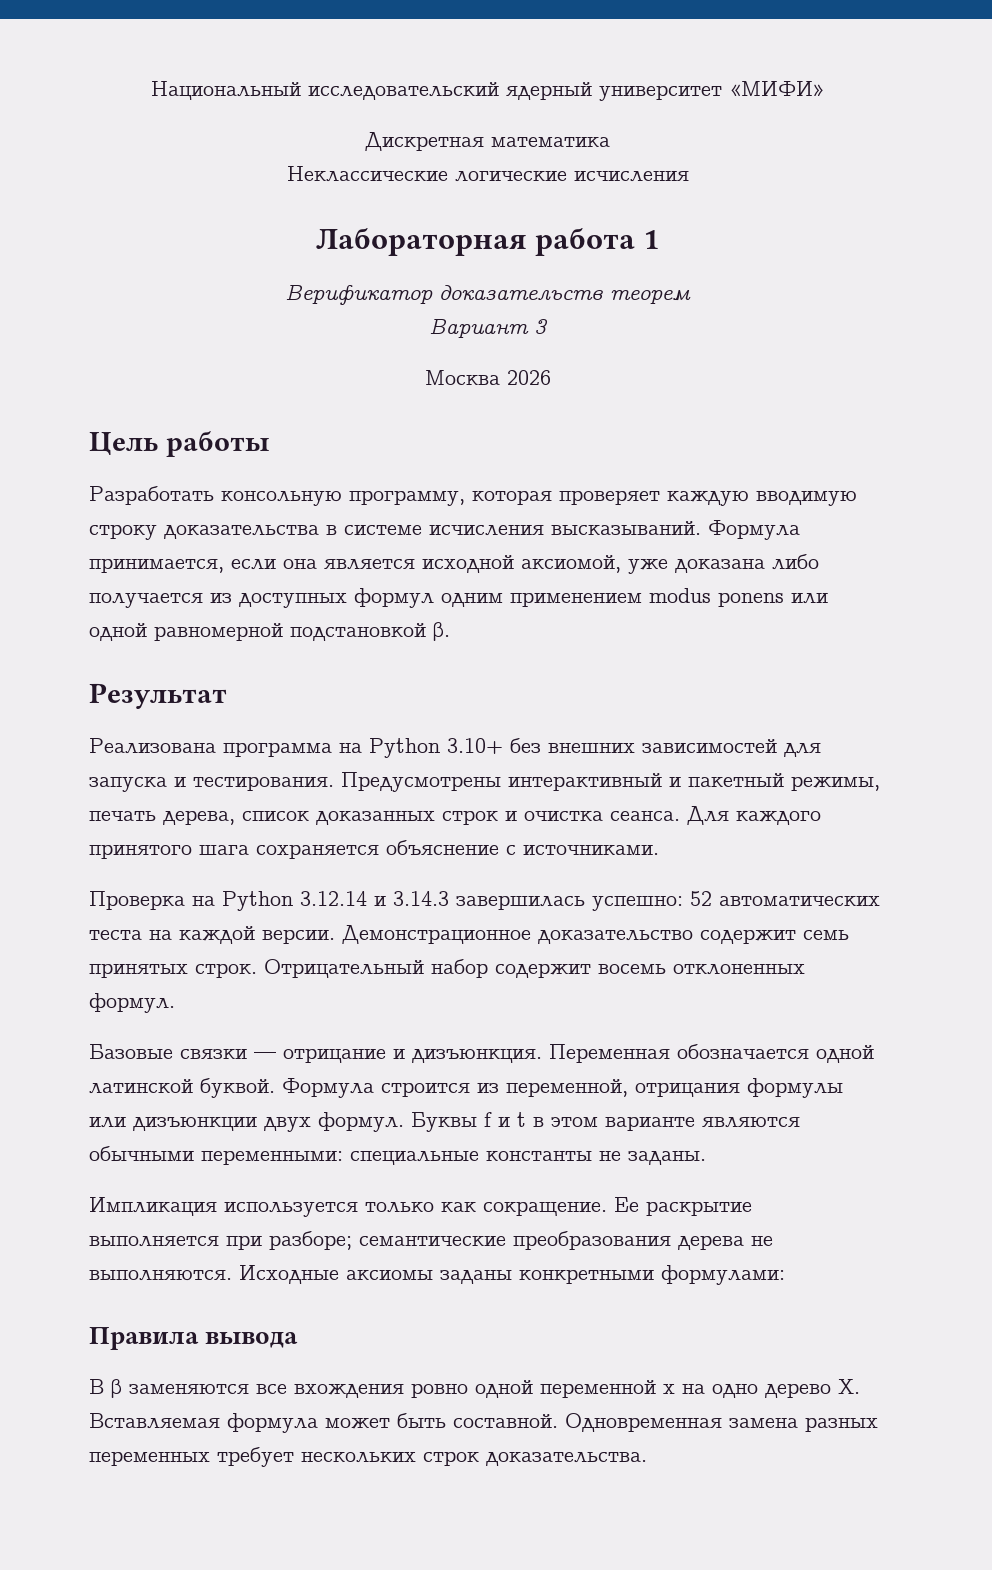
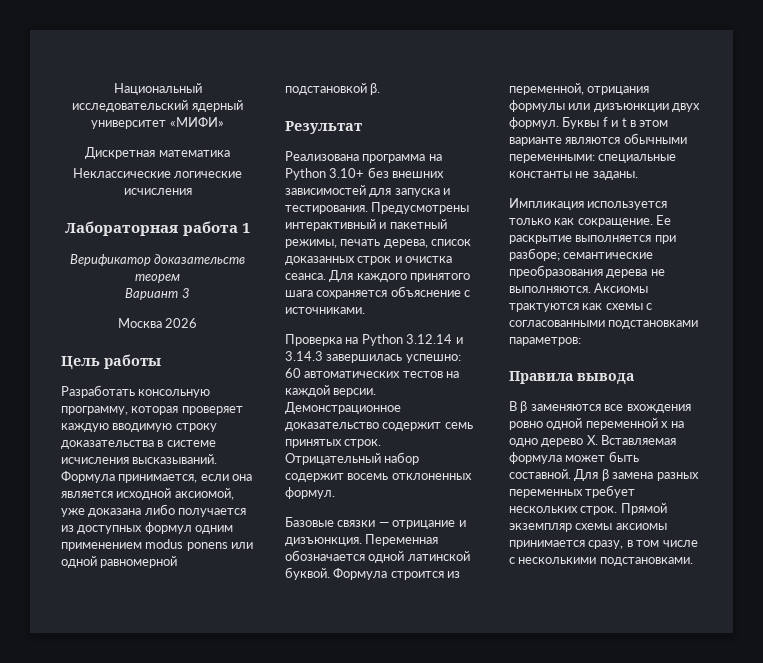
[690,891,880,906] [89,930,142,940] 52 автоматических теста -> [285,368,443,378] 60 автоматических тестов
[239,1265,785,1285] Исходные аксиомы заданы конкретными формулами: -> [594,283,649,293] [509,303,653,312] [509,320,699,329] [509,337,581,346] Аксиомы трактуются как схемы с согласованными подстановками параметров:
[565,1413,722,1432] Одновременная -> [574,469,609,481] Для β
[423,1451,647,1466] строк доказательства. -> [580,503,667,515] [509,523,667,532] [509,540,698,549] [509,557,693,566] строк. Прямой экземпляр схемы аксиомы принимается сразу, в том числе с несколькими подстановками.

